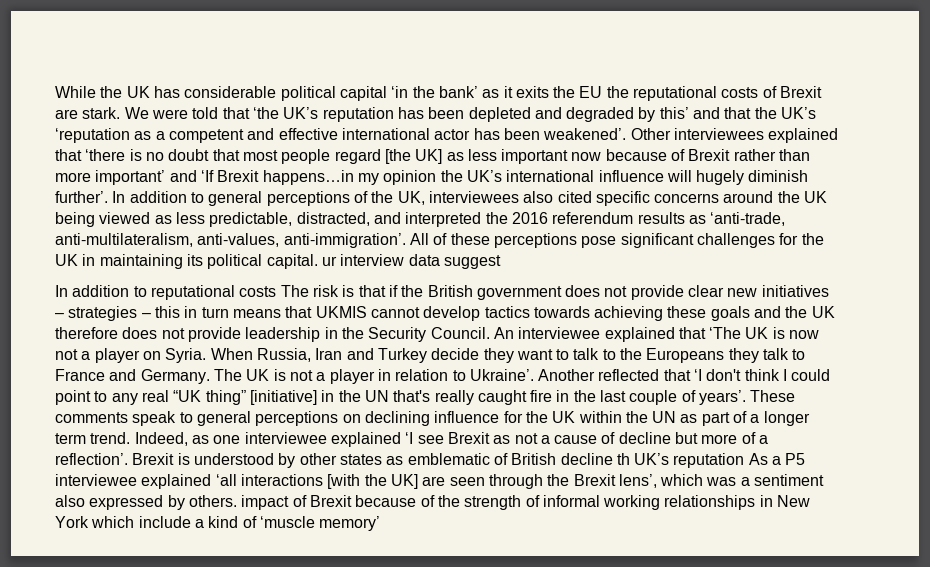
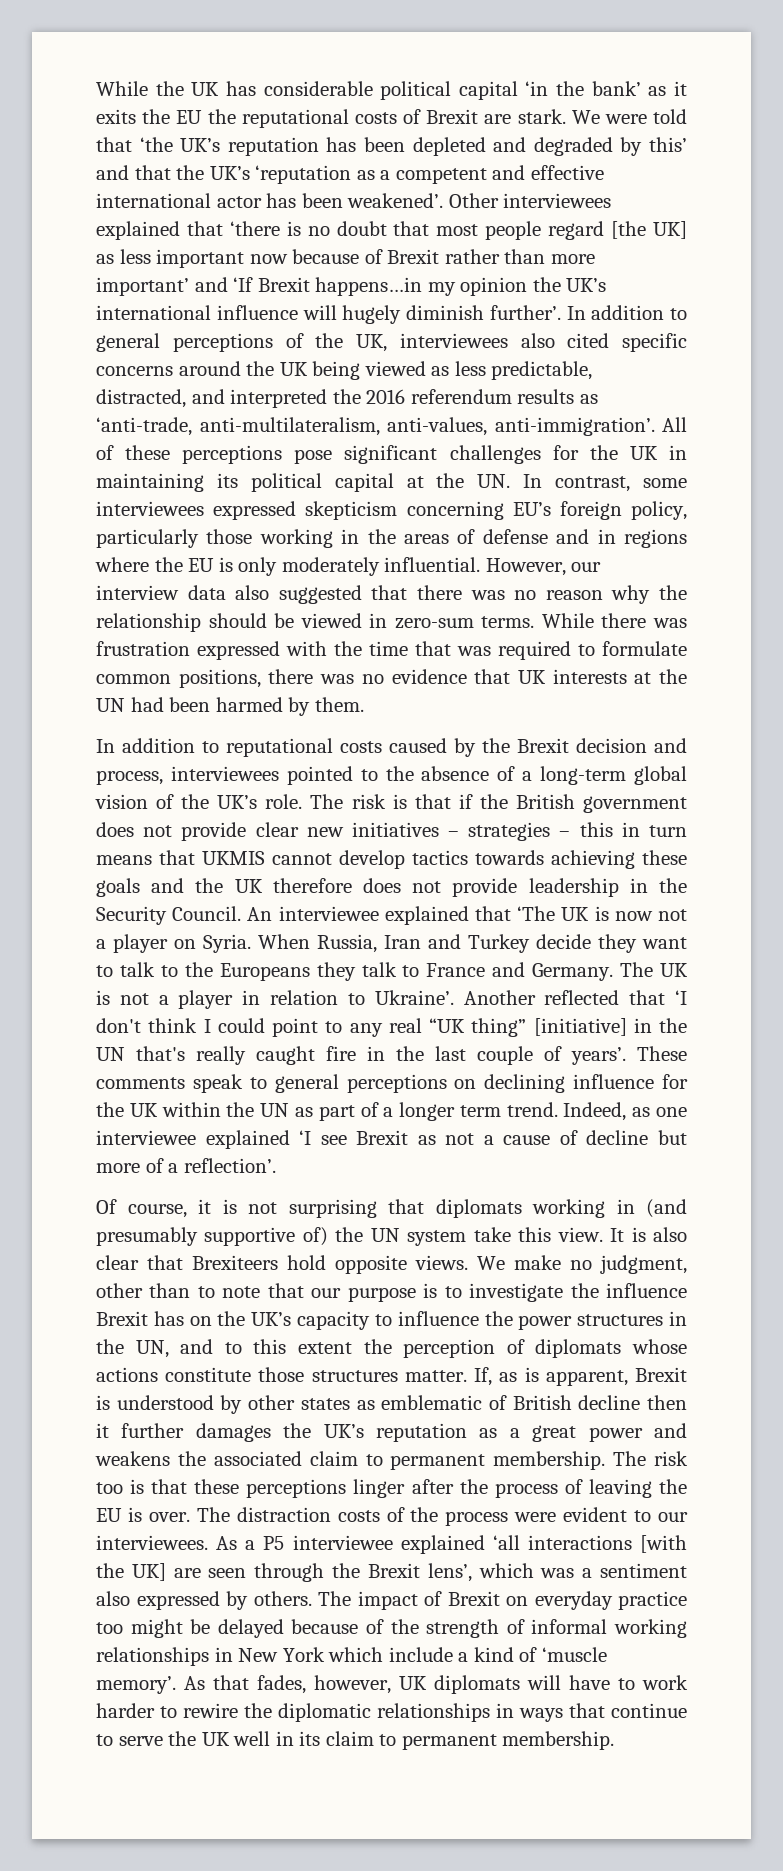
[266,254,501,269] capital. ur interview data suggest -> [334,473,688,492] [96,501,687,520] [96,529,687,548] [95,557,602,576] [96,585,688,604] [96,613,687,632] [96,641,687,660] [96,669,687,688] [96,697,364,716] capital at the UN. In contrast, some interviewees expressed skepticism concerning EU’s foreign policy, particularly those working in the areas of defense and in regions where the EU is only moderately influential. However, our interview data also suggested that there was no reason why the relationship should be viewed in zero-sum terms. While there was frustration expressed with the time that was required to formulate common positions, there was no evidence that UK interests at the UN had been harmed by them.
(277, 291) none -> [389,738,687,757] [96,766,688,785] [95,794,303,809] caused by the Brexit decision and process, interviewees pointed to the absence of a long-term global vision of the UK’s role.
(128, 459) none -> [96,1199,687,1218] [96,1227,687,1246] [96,1255,687,1274] [96,1283,687,1302] [96,1311,687,1330] [96,1339,688,1358] [96,1367,628,1386] // Of course, it is not surprising that diplomats working in (and presumably supportive of) the UN system take this view. It is also clear that Brexiteers hold opposite views. We make no judgment, other than to note that our purpose is to investigate the influence Brexit has on the UK’s capacity to influence the power structures in the UN, and to this extent the perception of diplomats whose actions constitute those structures matter. If, as is apparent,
[616,453,745,468] th UK’s reputation -> [647,1395,687,1410] [96,1423,687,1442] [95,1451,688,1470] [96,1479,687,1498] [96,1507,688,1526] [96,1535,208,1550] then it further damages the UK’s reputation as a great power and weakens the associated claim to permanent membership. The risk too is that these perceptions linger after the process of leaving the EU is over. The distraction costs of the process were evident to our interviewees.
(237, 501) none -> [318,1591,351,1606] The
(352, 501) none -> [506,1591,687,1610] [96,1619,284,1638] on everyday practice too might be delayed
[319,516,381,531] memory’ -> [96,1675,688,1694] [96,1703,687,1722] [96,1731,615,1750] memory’. As that fades, however, UK diplomats will have to work harder to rewire the diplomatic relationships in ways that continue to serve the UK well in its claim to permanent membership.

